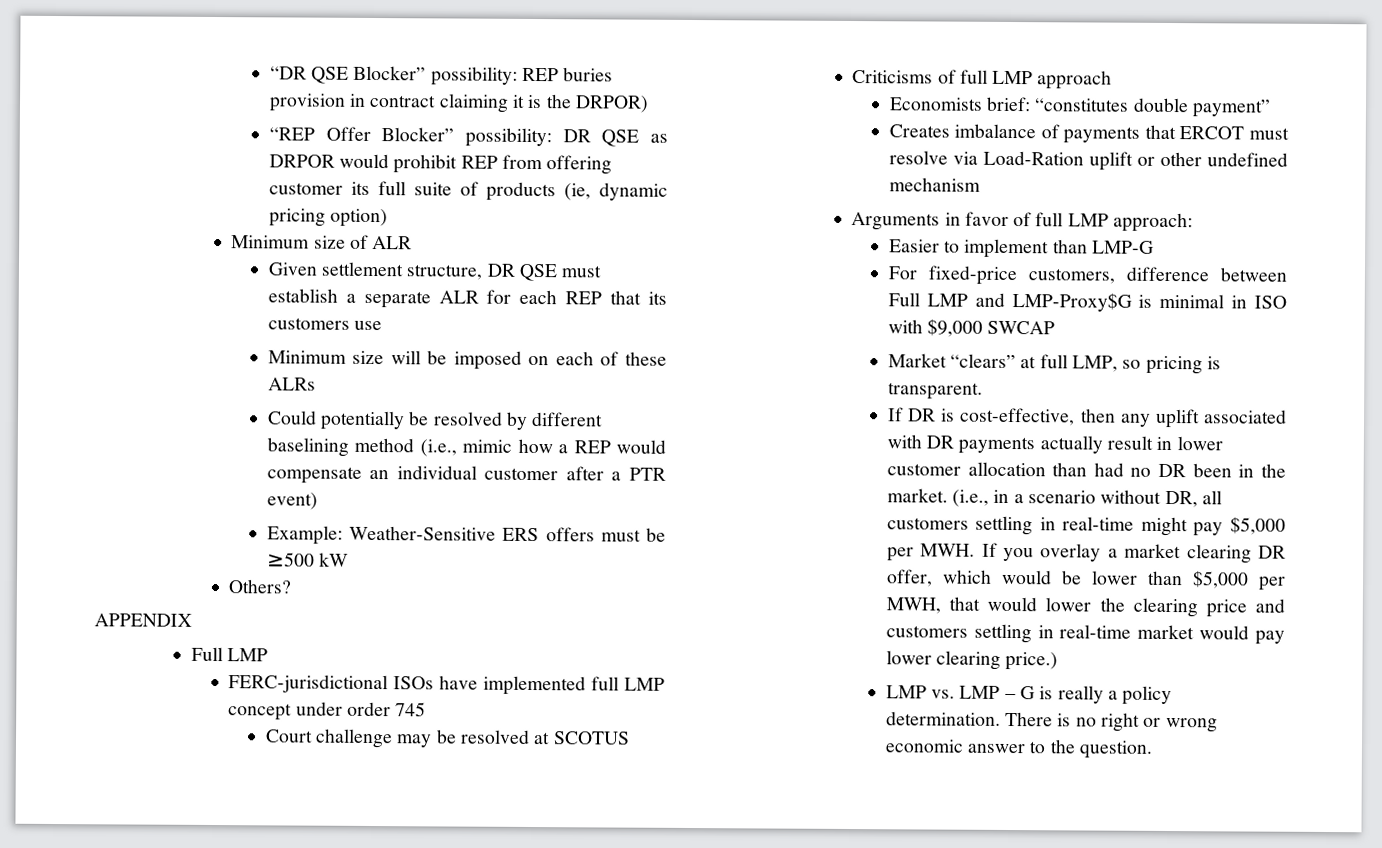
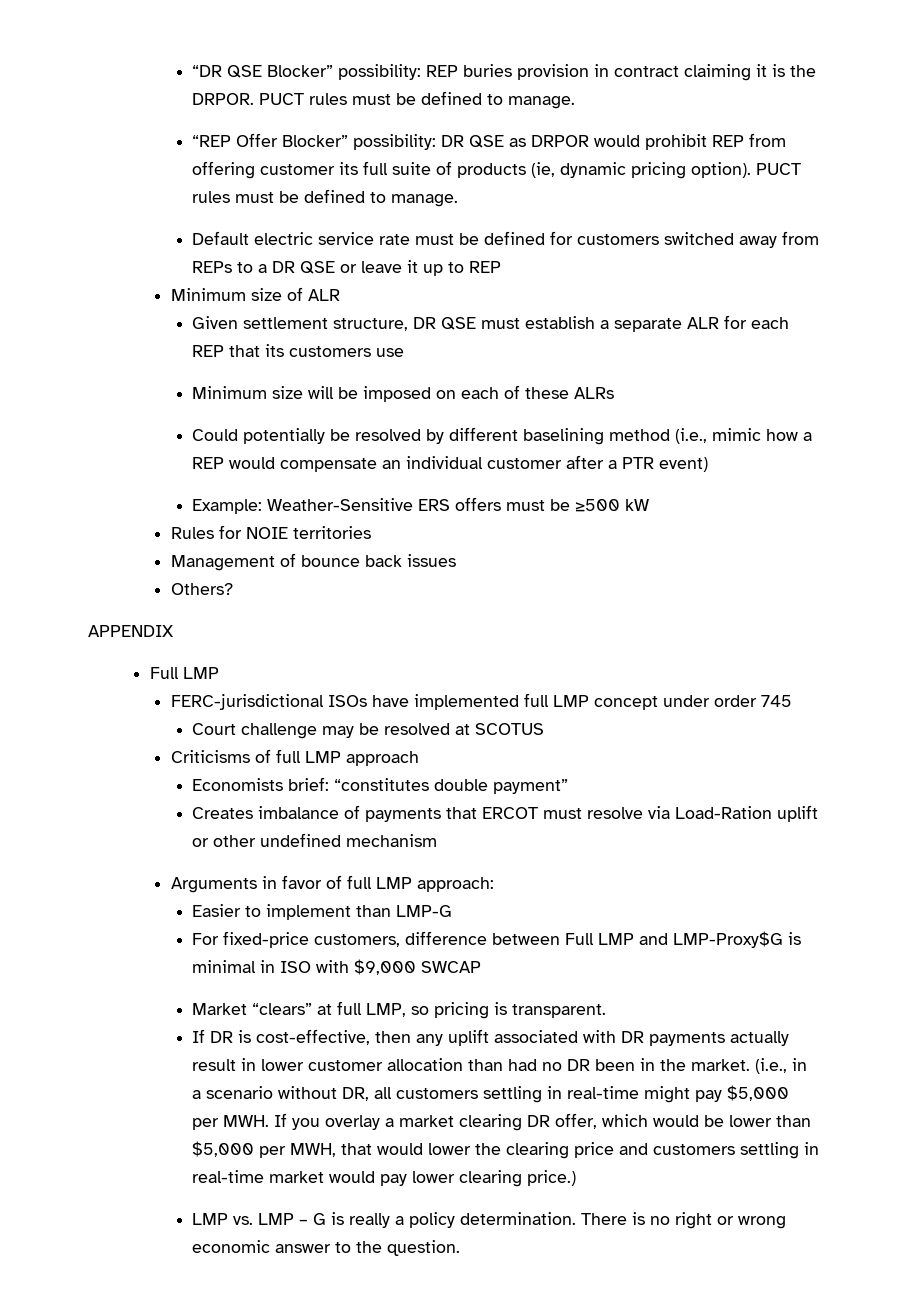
[574,95,649,113] DRPOR) -> [192,91,576,109] DRPOR. PUCT rules must be defined to manage.
[330,208,389,228] option) -> [691,162,802,178] [192,189,459,207] [192,231,820,248] [192,260,502,276] option). PUCT rules must be defined to manage. // Default electric service rate must be defined for customers switched away from REPs to a DR QSE or leave it up to REP
(350, 559) none -> [171,525,372,539] [171,553,457,571] // Rules for NOIE territories // Management of bounce back issues

